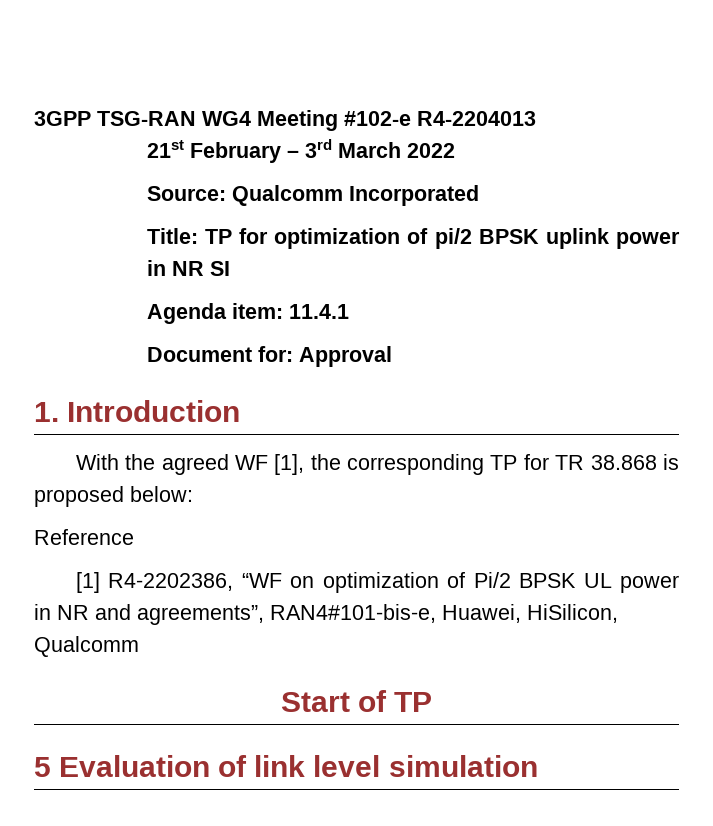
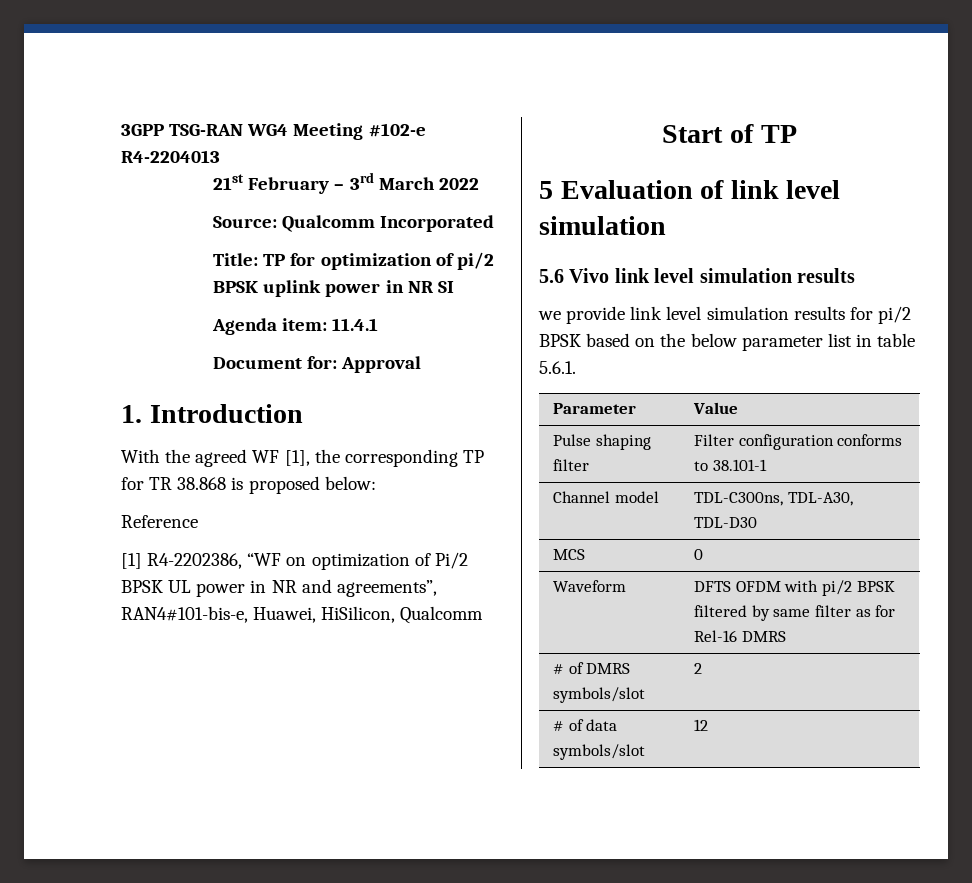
(538, 766) none -> [539,268,855,283] [538,306,911,324] [539,333,916,351] [539,361,576,374] [553,403,637,414] [693,402,739,414] [553,434,651,450] [553,459,590,471] [694,434,903,450] [694,459,767,471] [553,491,659,503] [694,492,853,506] [694,517,758,528] [553,549,586,560] [694,549,704,560] [553,580,627,592] [694,580,895,596] [694,605,896,621] [694,630,786,642] [553,662,631,674] [553,687,646,703] [694,663,703,674] [553,719,618,731] [553,744,646,760] [694,719,709,731] // 5.6 Vivo link level simulation results // we provide link level simulation results for pi/2 BPSK based on the below parameter list in table 5.6.1. // Parameter | Value // Pulse shaping filter | Filter configuration conforms to 38.101-1 // Channel model | TDL-C300ns, TDL-A30, TDL-D30 // MCS | 0 // Waveform | DFTS OFDM with pi/2 BPSK filtered by same filter as for Rel-16 DMRS // # of DMRS symbols/slot | 2 // # of data symbols/slot | 12

